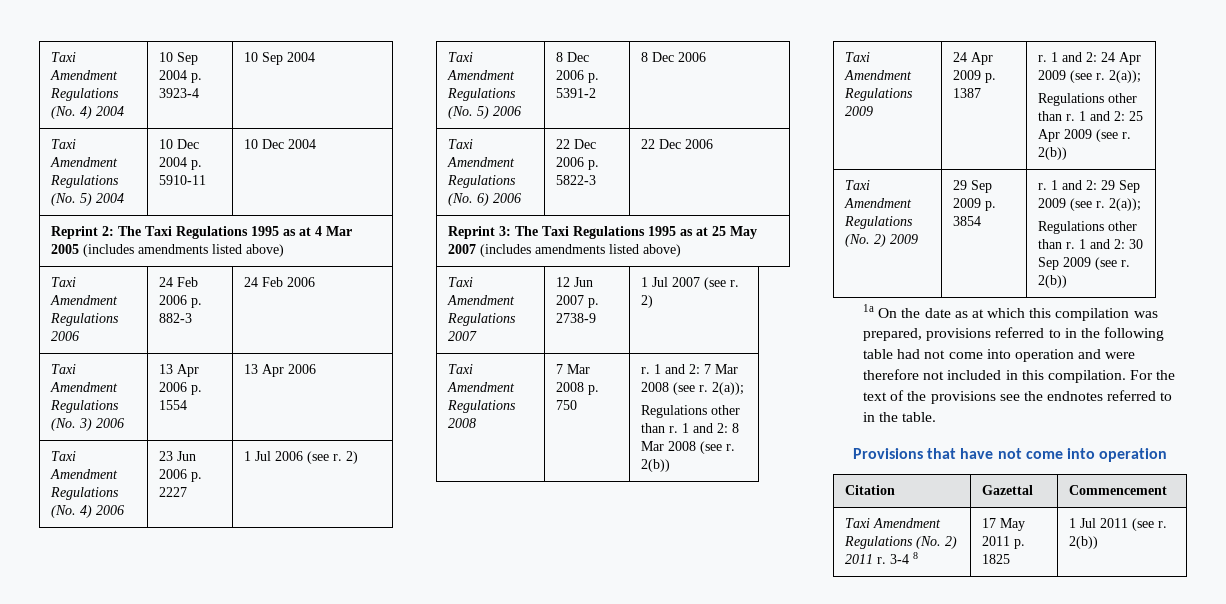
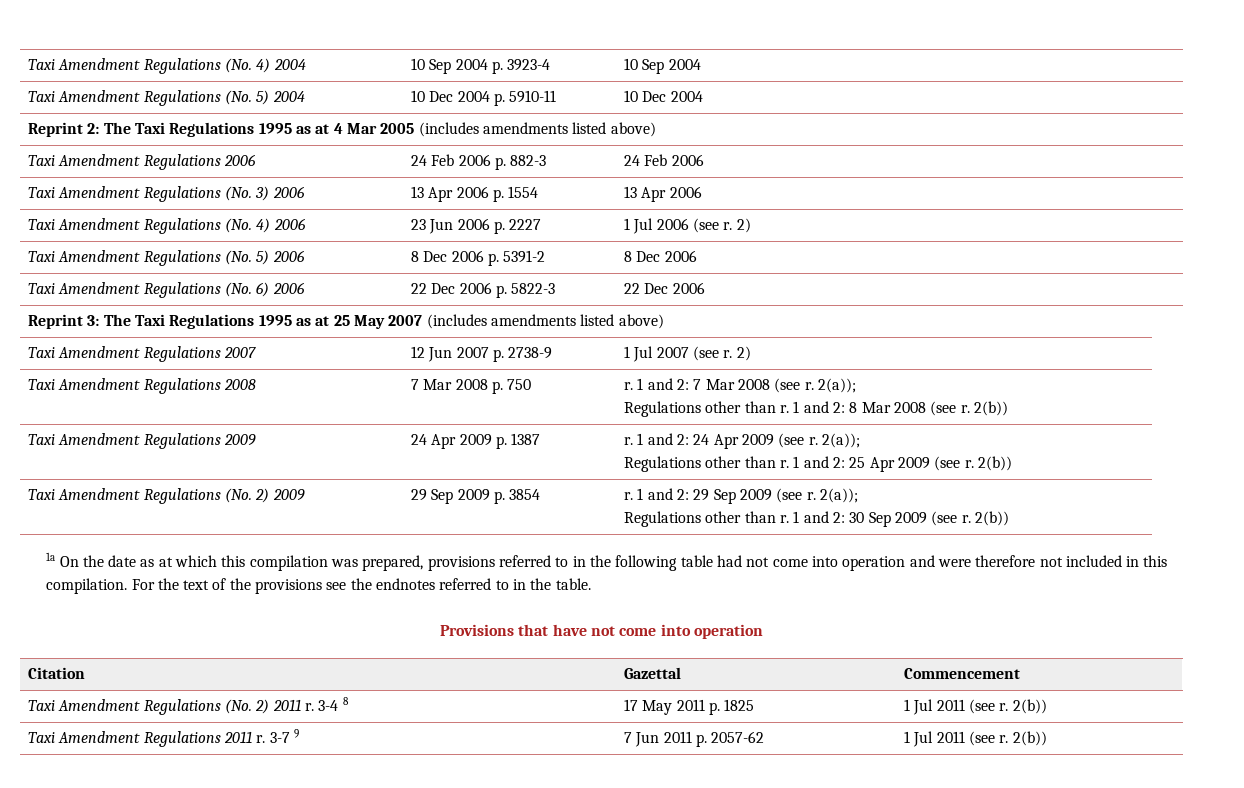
(1098, 542) none -> [28,729,299,747] [624,731,765,747] [904,731,1047,747] // Taxi Amendment Regulations 2011 r. 3-7 9 | 7 Jun 2011 p. 2057-62 | 1 Jul 2011 (see r. 2(b))

